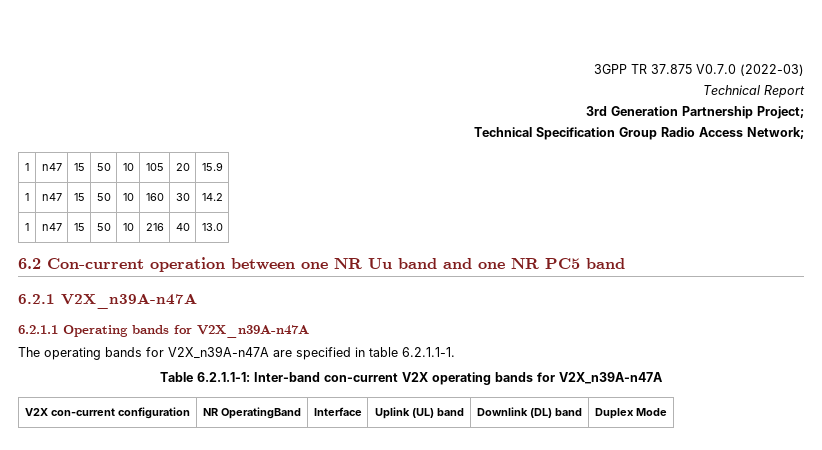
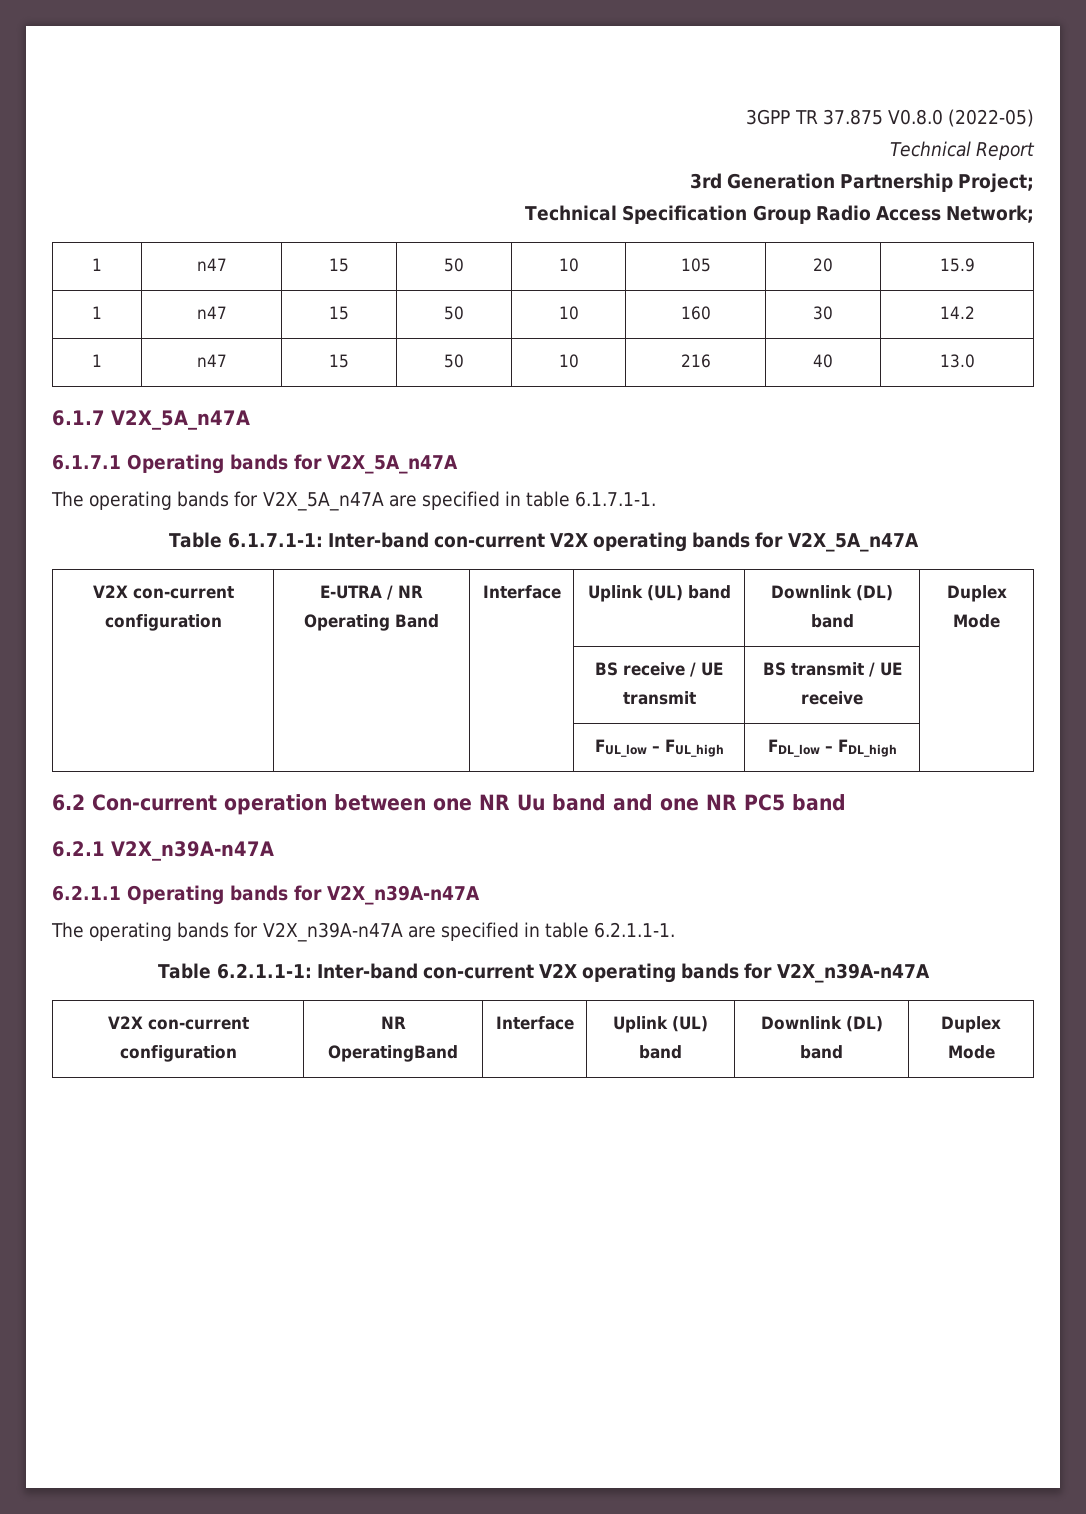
[696,64,804,76] V0.7.0 (2022-03) -> [887,109,1034,127] V0.8.0 (2022-05)
(223, 227) none -> [52,410,250,430] [52,454,458,474] [51,491,657,511] [168,532,919,552] [92,585,234,599] [104,614,222,631] [320,585,423,600] [304,614,439,631] [482,585,561,599] [587,585,731,602] [771,585,893,601] [810,614,854,628] [946,585,1007,602] [953,614,1000,628] [595,662,723,677] [622,691,696,705] [762,662,902,677] [801,691,863,705] [594,739,724,757] [767,739,897,757] // 6.1.7 V2X_5A_n47A // 6.1.7.1 Operating bands for V2X_5A_n47A // The operating bands for V2X_5A_n47A are specified in table 6.1.7.1-1. // Table 6.1.7.1-1: Inter-band con-current V2X operating bands for V2X_5A_n47A // V2X con-current configuration | E-UTRA / NR Operating Band | Interface | Uplink (UL) band | Downlink (DL) band | Duplex Mode // | | | BS receive / UE transmit | BS transmit / UE receive | // | | | FUL_low – FUL_high | FDL_low – FDL_high |

